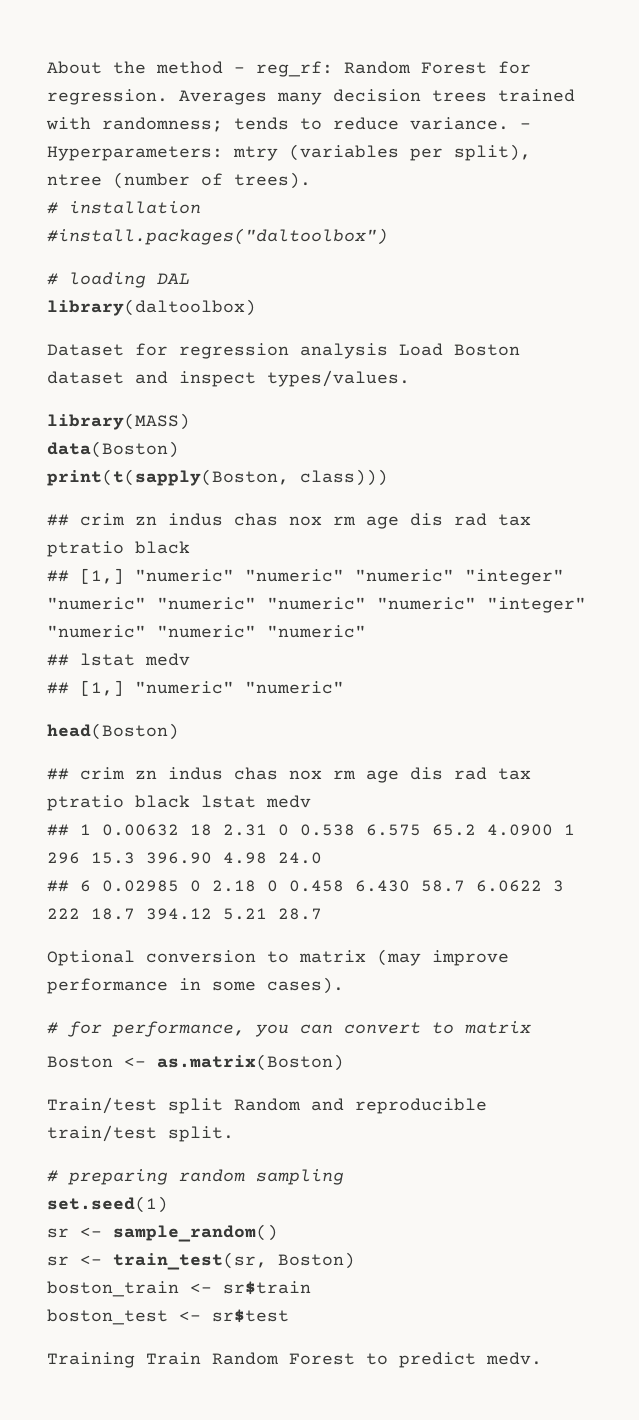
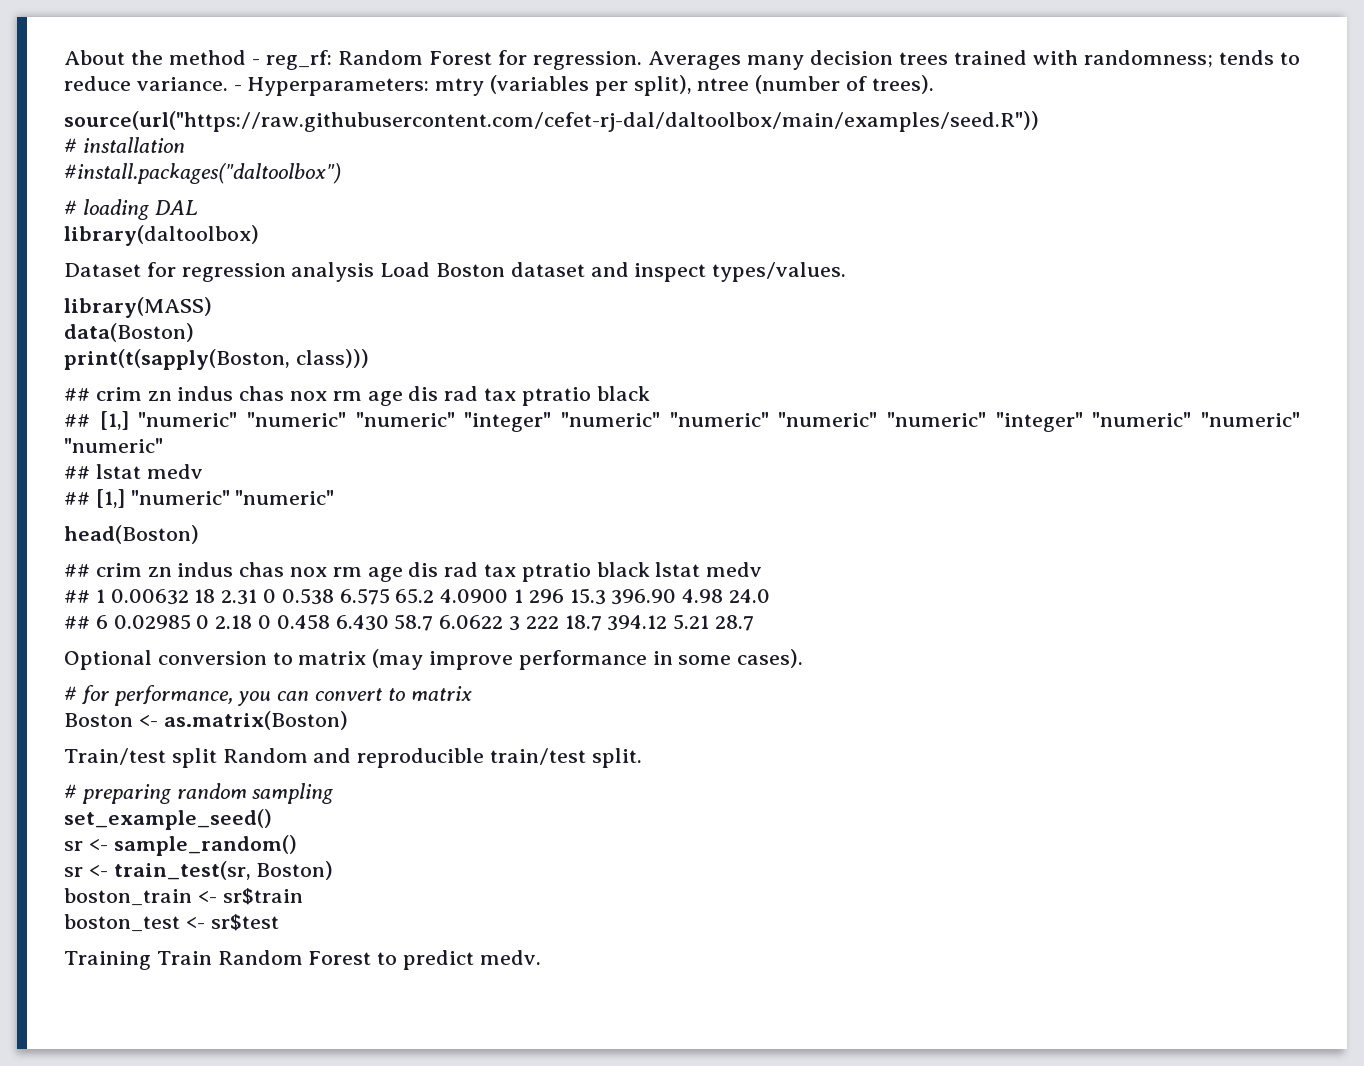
(311, 180) none -> [64,111,1039,132] // source(url("https://raw.githubusercontent.com/cefet-rj-dal/daltoolbox/main/examples/seed.R"))
[47,1196,168,1213] set.seed(1) -> [64,809,272,830] set_example_seed()

